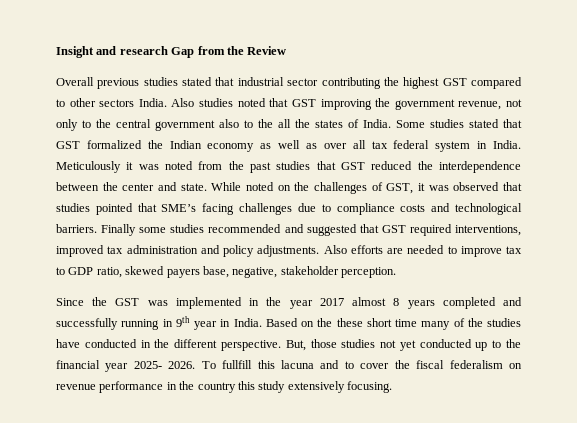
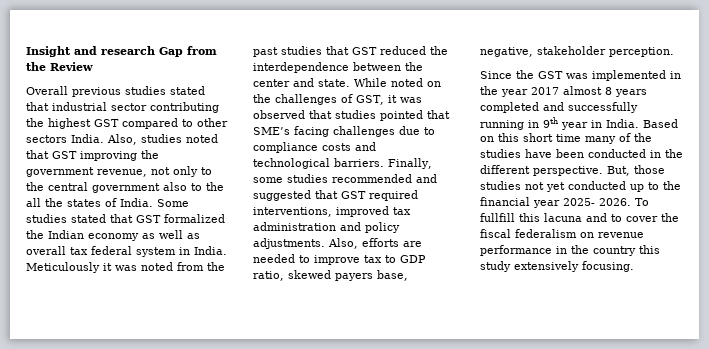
[171,98,195,107] Also -> [107,134,137,145] Also,
[323,140,366,149] over all -> [26,246,66,255] overall
[101,224,137,236] Finally -> [388,158,432,169] Finally,
[323,245,347,254] Also -> [328,238,358,249] Also,
[317,318,363,327] the these -> [498,133,519,142] this
(80, 343) none -> [556,149,584,158] been

